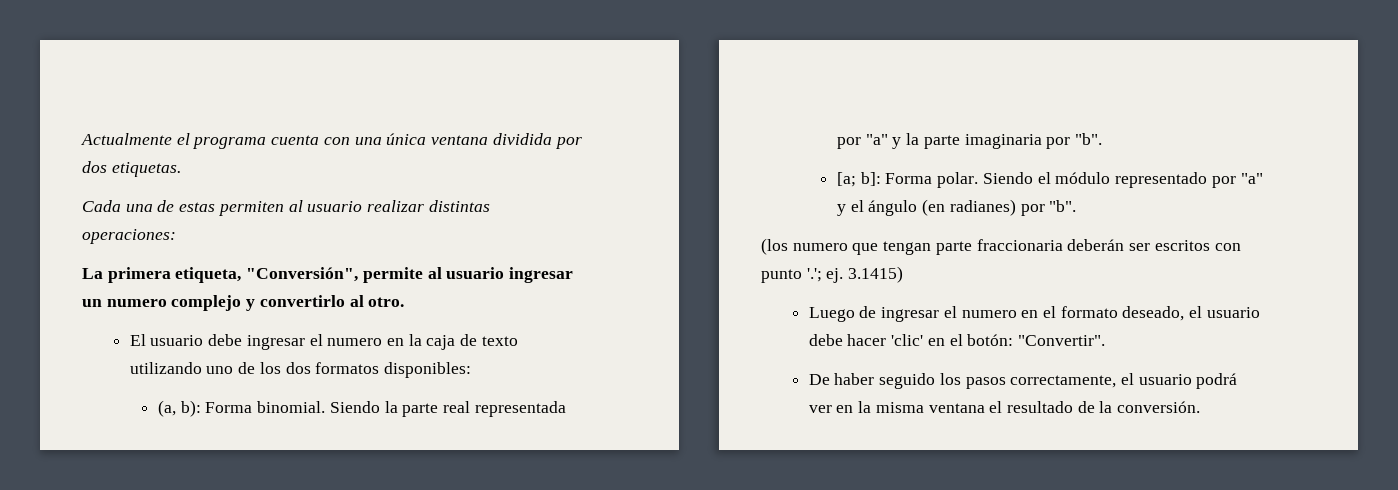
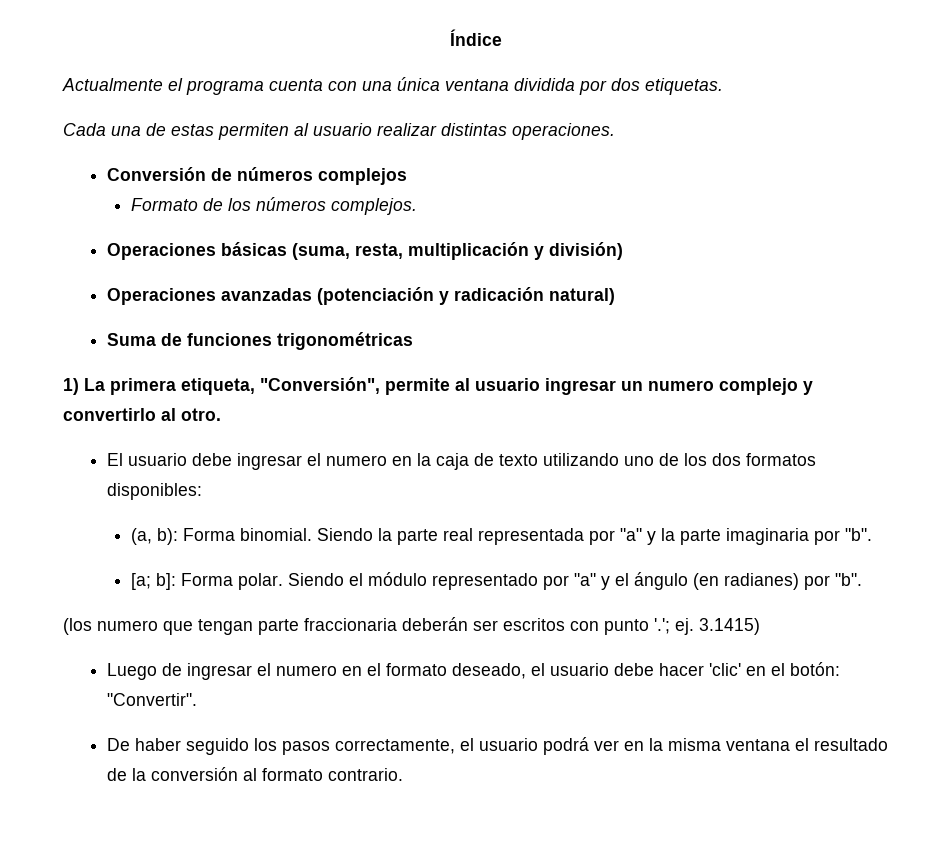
(81, 139) none -> [449,29,502,46] Índice //
[82,229,176,244] operaciones: // -> [512,123,615,140] [106,167,407,185] [131,197,418,215] [106,242,623,260] [106,287,615,305] [106,332,413,350] [63,378,79,395] operaciones. // Conversión de números complejos // Formato de los números complejos. // Operaciones básicas (suma, resta, multiplicación y división) // Operaciones avanzadas (potenciación y radicación natural) // Suma de funciones trigonométricas // 1)
[1117,401,1201,413] conversión. -> [150,767,403,781] conversión al formato contrario.

